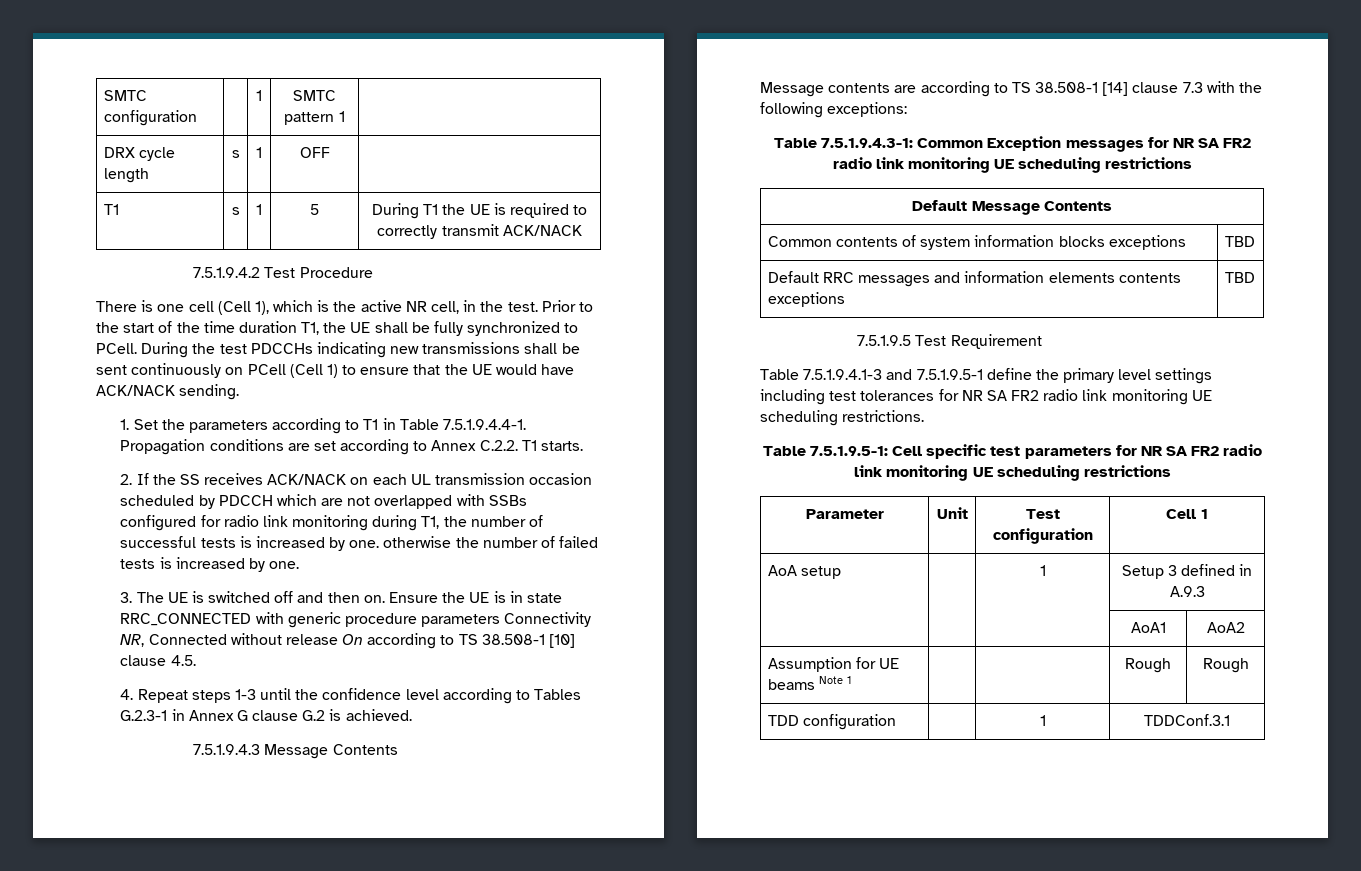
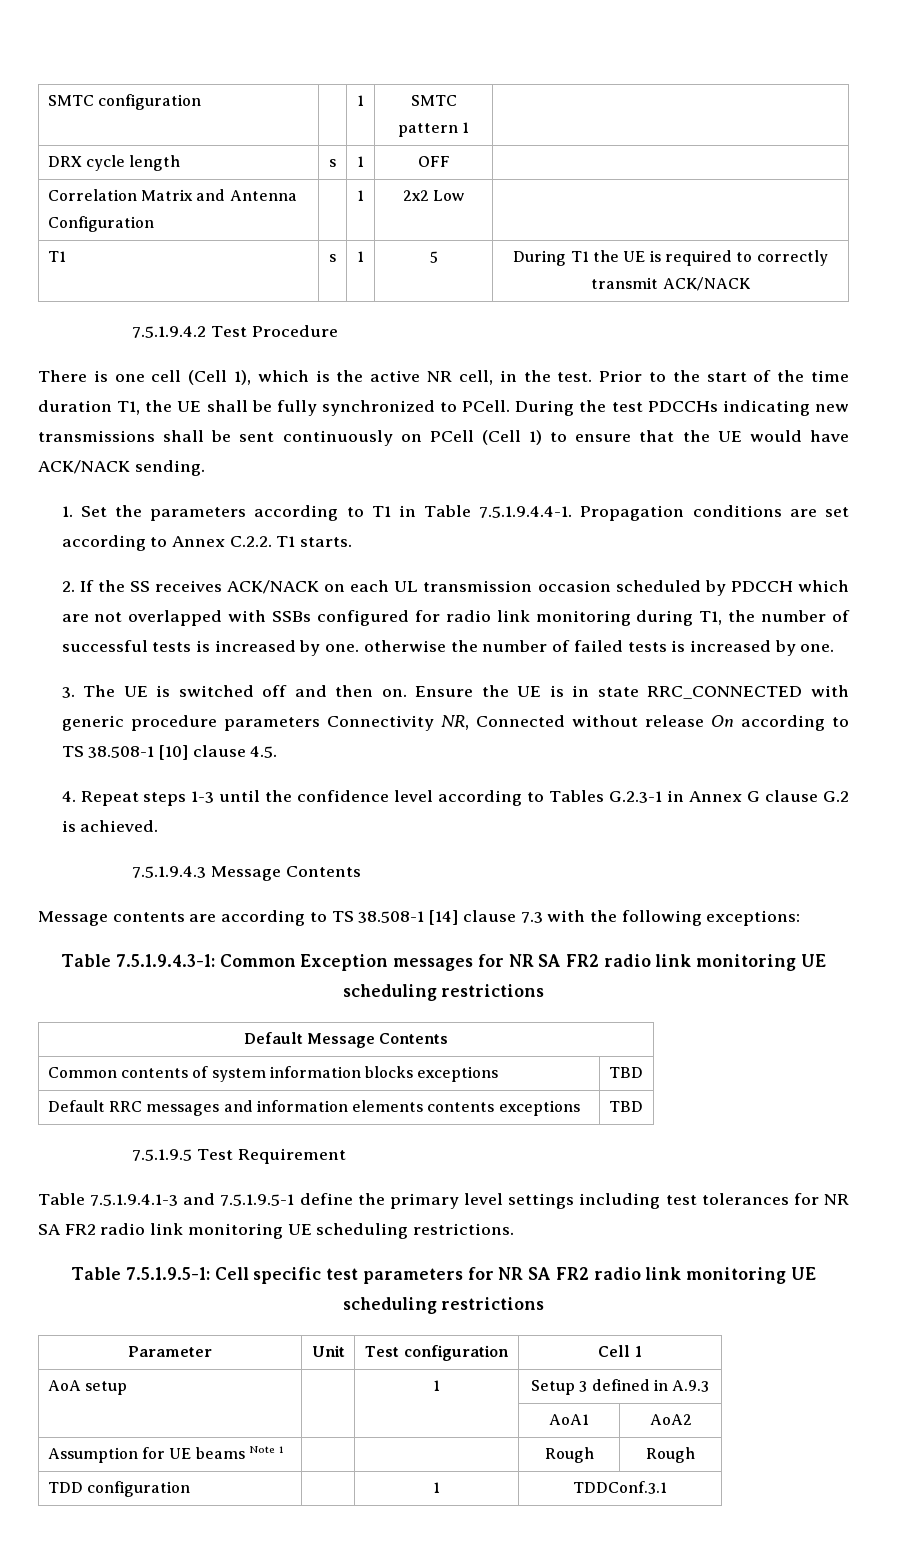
(330, 152) none -> [47,189,297,201] [47,216,154,232] [357,190,364,201] [402,190,465,201] // Correlation Matrix and Antenna Configuration | | 1 | 2x2 Low |

